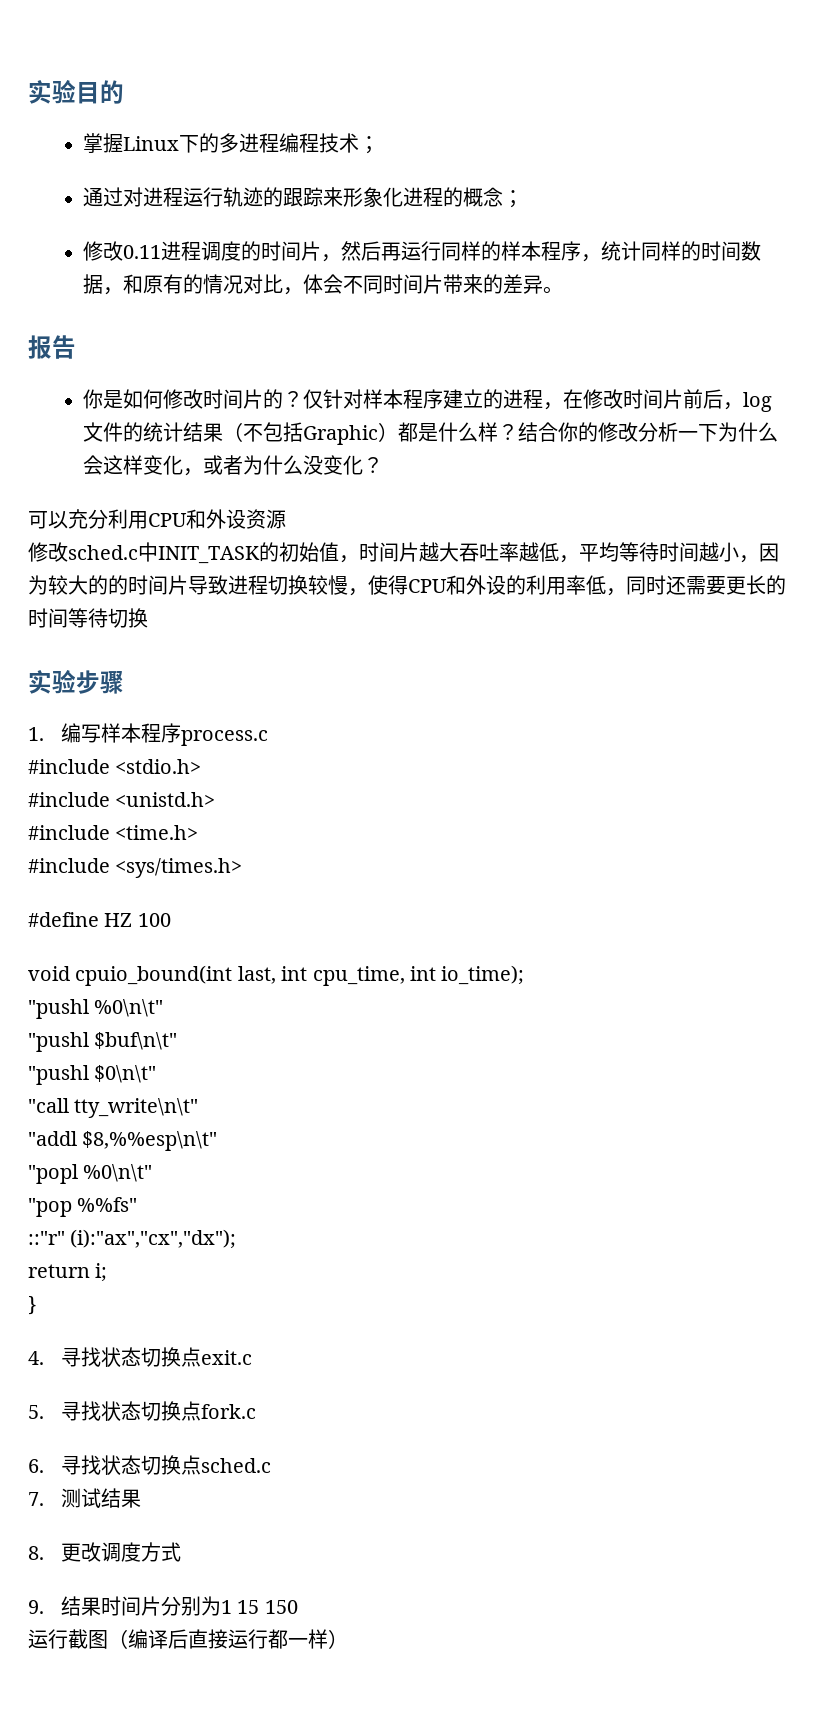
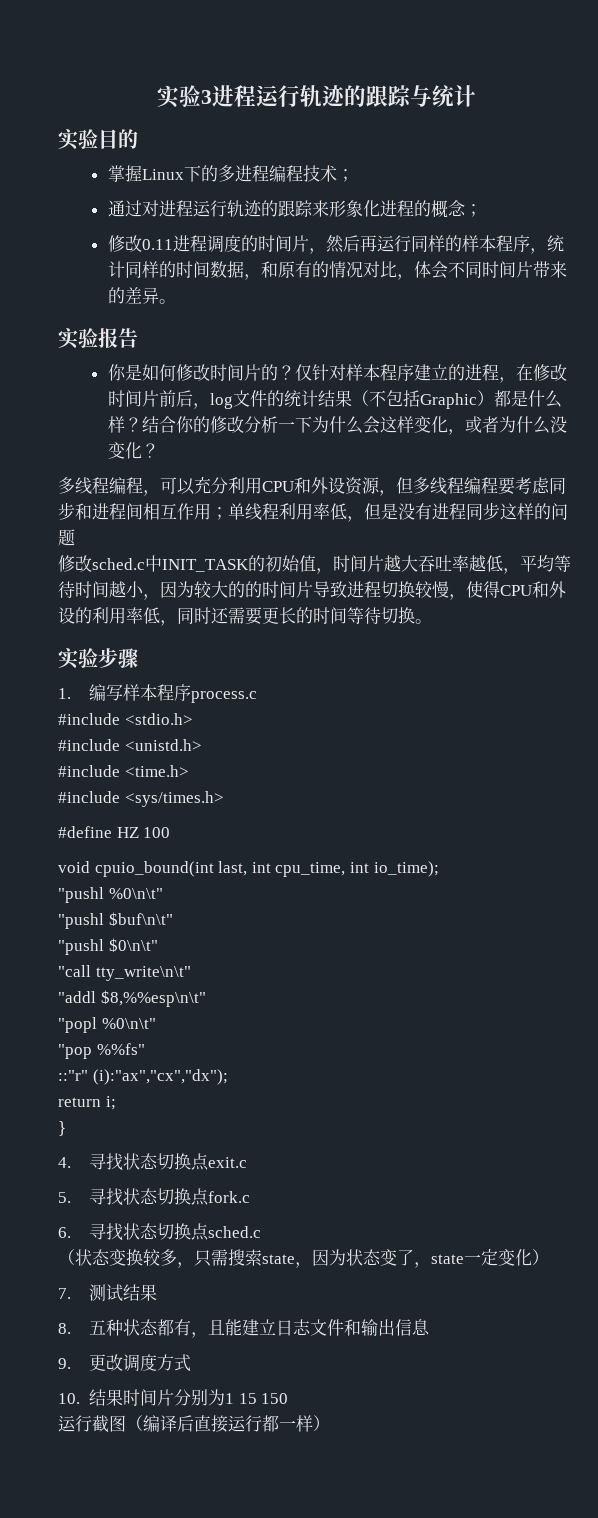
[28,79,76,104] 实验 -> [156,85,476,108] [58,129,98,150] 实验3进程运行轨迹的跟踪与统计 // 实验
(563, 290) none -> [58,328,98,349] 实验
(383, 465) none -> [58,477,160,496] 多线程编程，
(286, 519) none -> [379,477,566,496] [58,502,568,522] [58,529,75,546] ，但多线程编程要考虑同步和进程间相互作用；单线程利用率低，但是没有进程同步这样的问题
(148, 618) none -> [415,619,432,624] 。
[28,1488,141,1508] [28,1546,44,1560] 7.测试结果 // 8. -> [58,1249,549,1268] [58,1284,158,1302] [58,1319,431,1338] [58,1358,71,1369] （状态变换较多，只需搜索state，因为状态变了，state一定变化） // 7.测试结果 // 8.五种状态都有，且能建立日志文件和输出信息 // 9.
[28,1600,44,1614] 9. -> [58,1393,80,1404] 10.

